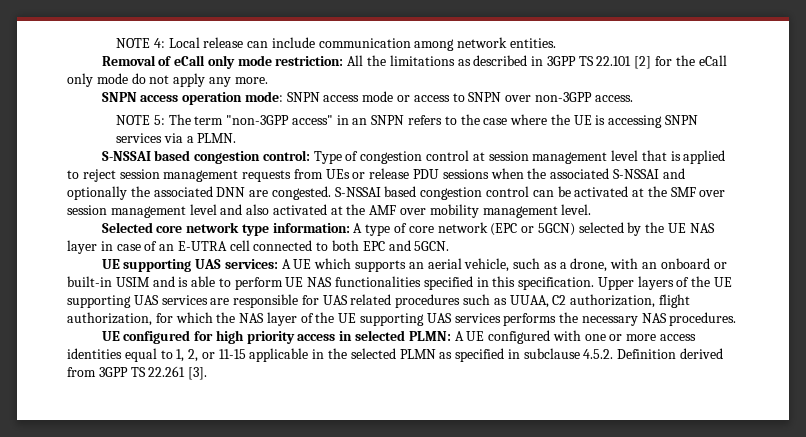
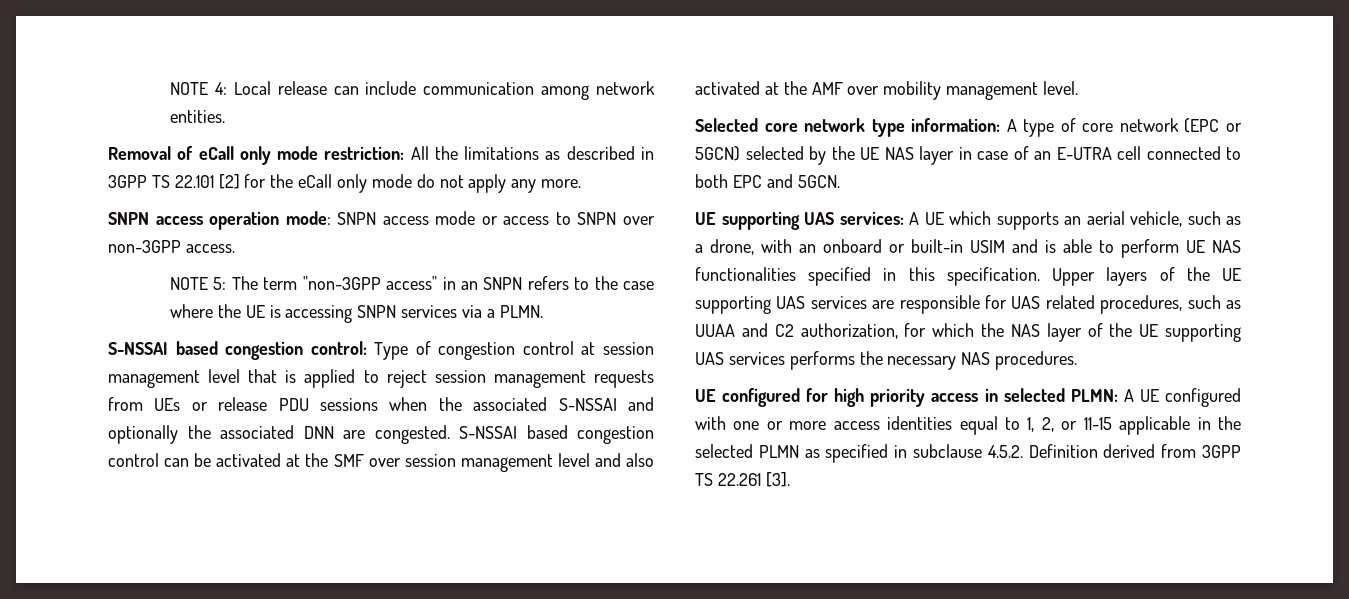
[395,294,690,308] procedures such as UUAA, C2 authorization, flight -> [1100,295,1241,314] [695,323,794,337] procedures, such as UUAA and C2

